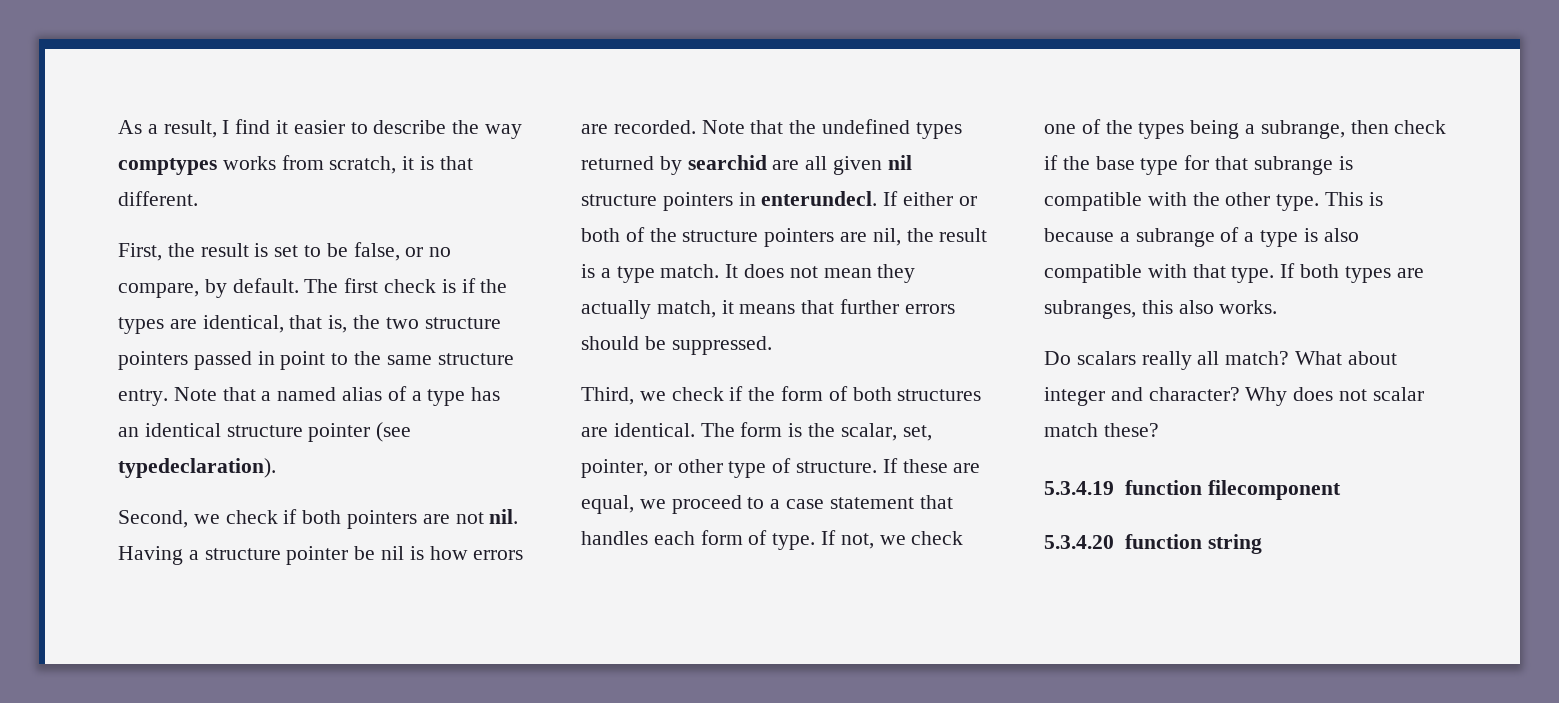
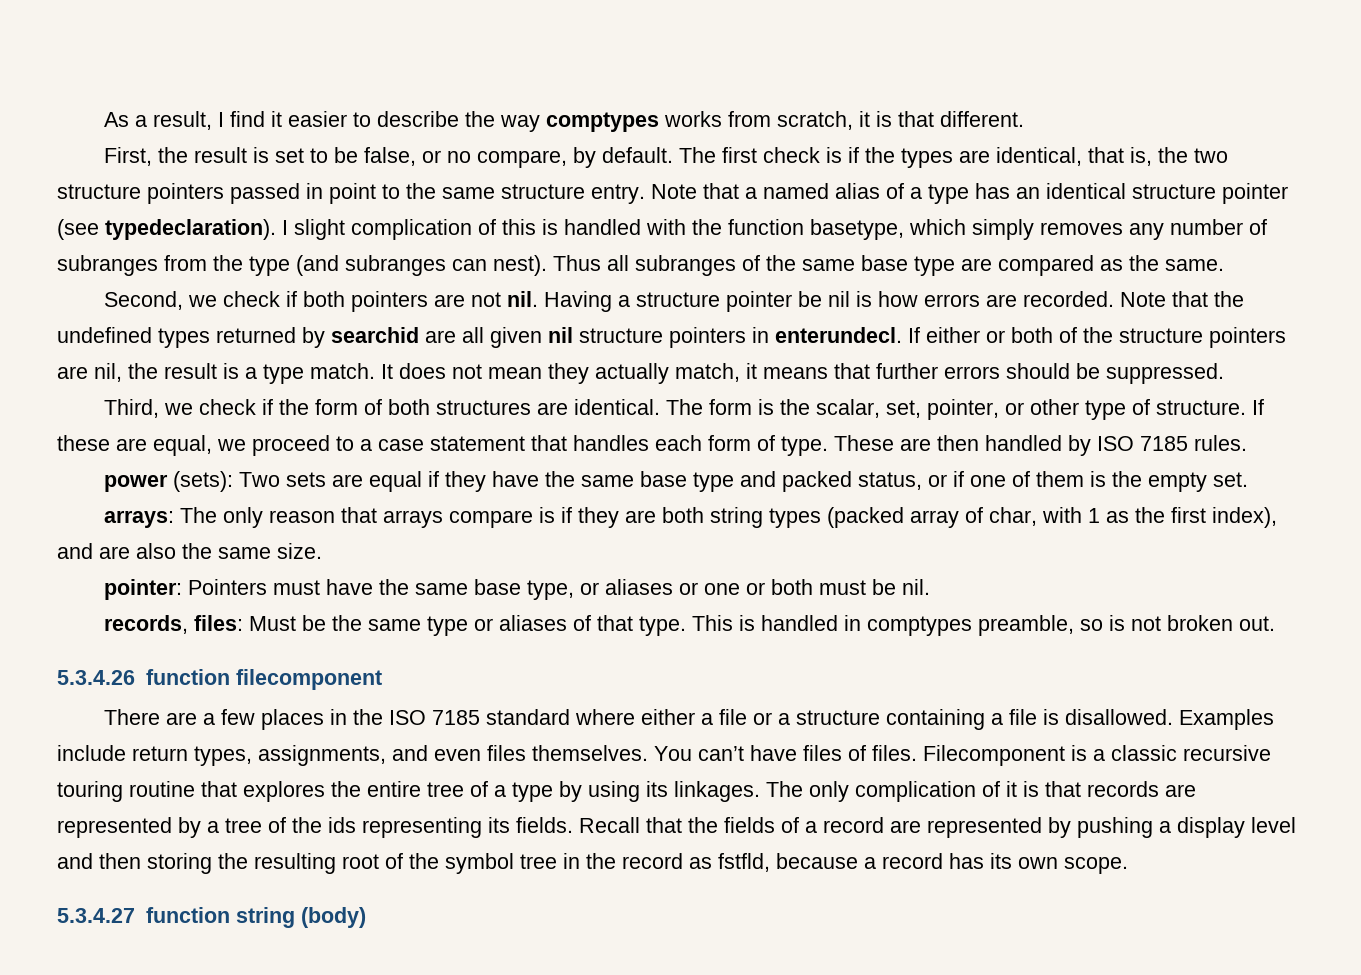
(276, 468) none -> [282,219,1267,240] [57,255,1224,276] I slight complication of this is handled with the function basetype, which simply removes any number of subranges from the type (and subranges can nest). Thus all subranges of the same base type are compared as the same.
[821,530,964,549] [1044,119,1447,139] [1044,155,1353,175] [1044,192,1383,211] [1044,227,1359,247] [1044,263,1424,283] [1044,300,1278,319] [1044,351,1397,370] [1044,387,1424,406] [1044,423,1159,437] [1044,480,1341,500] [1044,535,1114,549] If not, we check one of the types being a subrange, then check if the base type for that subrange is compatible with the other type. This is because a subrange of a type is also compatible with that type. If both types are subranges, this also works. // Do scalars really all match? What about integer and character? Why does not scalar match these? // 5.3.4.19 function filecomponent // 5.3.4.20 -> [834,435,1247,456] [104,471,1249,492] [104,507,1278,528] [57,543,322,559] [104,579,931,600] [104,615,1276,636] [57,669,382,690] [104,709,1275,730] [57,745,1271,766] [57,781,1196,802] [57,817,1296,838] [57,853,1128,874] [57,908,135,923] These are then handled by ISO 7185 rules. // power (sets): Two sets are equal if they have the same base type and packed status, or if one of them is the empty set. // arrays: The only reason that arrays compare is if they are both string types (packed array of char, with 1 as the first index), and are also the same size. // pointer: Pointers must have the same base type, or aliases or one or both must be nil. // records, files: Must be the same type or aliases of that type. This is handled in comptypes preamble, so is not broken out. // 5.3.4.26 function filecomponent // There are a few places in the ISO 7185 standard where either a file or a structure containing a file is disallowed. Examples include return types, assignments, and even files themselves. You can’t have files of files. Filecomponent is a classic recursive touring routine that explores the entire tree of a type by using its linkages. The only complication of it is that records are represented by a tree of the ids representing its fields. Recall that the fields of a record are represented by pushing a display level and then storing the resulting root of the symbol tree in the record as fstfld, because a record has its own scope. // 5.3.4.27
(1262, 544) none -> [300,907,366,928] (body)

